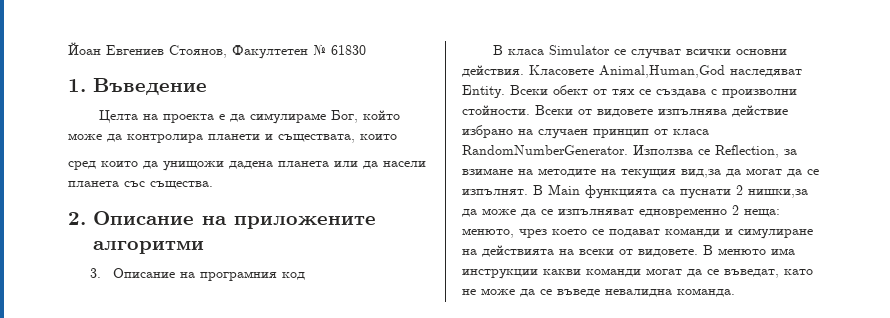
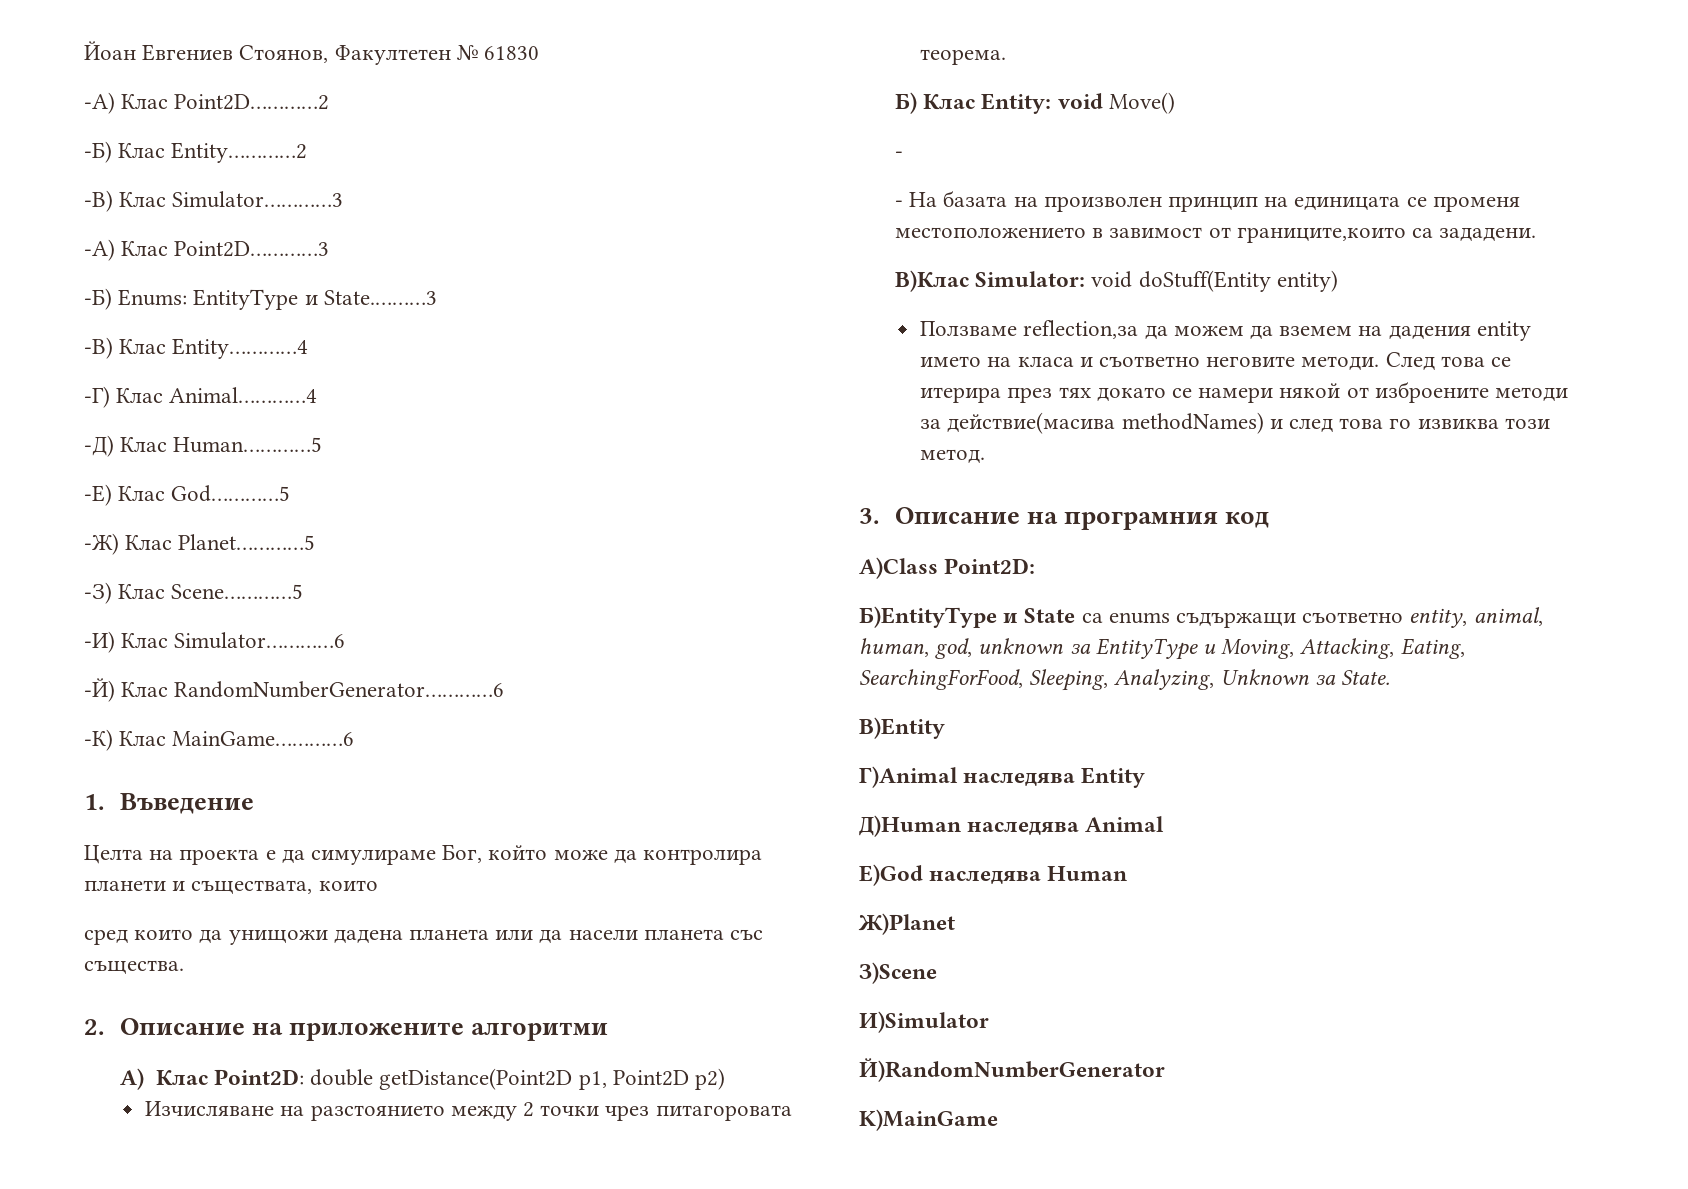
(366, 50) none -> [84,92,330,114] [84,141,308,163] [84,190,344,212] [84,239,330,261] [84,288,437,310] [84,337,309,359] [84,386,318,408] [84,435,323,457] [84,484,291,506] [84,533,316,555] [84,582,304,604] [84,631,346,653] [84,678,505,702] [84,729,355,751] // -A) Клас Point2D…………2 // -Б) Клас Entity…………2 // -В) Клас Simulator…………3 // -A) Клас Point2D…………3 // -Б) Еnums: EntityType и State.………3 // -В) Клас Entity…………4 // -Г) Клас Animal…………4 // -Д) Клас Human…………5 // -Е) Клас God…………5 // -Ж) Клас Planet…………5 // -З) Клас Scene…………5 // -И) Клас Simulator…………6 // -Й) Клас RandomNumberGenerator…………6 // -К) Клас MainGame…………6
[90,268,305,281] [493,45,788,59] [462,65,802,78] [462,85,797,98] [462,105,788,117] [462,125,709,139] [462,145,797,158] [462,168,819,179] [462,184,808,199] [462,205,780,218] [462,228,813,239] [462,245,795,257] [462,268,813,279] [462,288,735,297] 3. Описание на програмния код // В класа Simulator се случват всички основни действия. Класовете Animal,Human,God наследяват Entity. Всеки обект от тях се създава с произволни стойности. Всеки от видовете изпълнява действие избрано на случаен принцип от класа RandomNumberGenerator. Използва се Reflection, за взимане на методите на текущия вид,за да могат да се изпълнят. В Main функцията са пуснати 2 нишки,за да може да се изпълняват едновременно 2 неща: менюто, чрез което се подават команди и симулиране на действията на всеки от видовете. В менюто има инструкции какви команди могат да се въведат, като не може да се въведе невалидна команда. -> [119,1068,726,1090] [145,1101,792,1121] [920,49,1007,65] [894,92,1175,114] [894,151,903,158] [894,190,1520,212] [894,227,1537,243] [894,270,1338,292] [920,320,1531,341] [920,352,1512,371] [920,381,1569,403] [920,412,1550,434] [920,449,986,464] [859,507,1270,530] [859,557,1036,579] [859,606,1543,628] [859,638,1465,660] [859,669,1391,691] [859,717,945,739] [859,766,1146,788] [859,815,1165,837] [859,864,1128,886] [858,913,955,935] [859,962,937,984] [859,1011,989,1033] [859,1058,1165,1082] [859,1109,998,1131] A) Клас Point2D: double getDistance(Point2D p1, Point2D p2) // Изчисляване на разстоянието между 2 точки чрез питагоровата теорема. // Б) Клас Entity: void Move() // - // - На базата на произволен принцип на единицата се променя местоположението в завимост от границите,които са зададени. // В)Клас Simulator: void doStuff(Entity entity) // Ползваме reflection,за да можем да вземем на дадения entity името на класа и съответно неговите методи. След това се итерира през тях докато се намери някой от изброените методи за действие(масива methodNames) и след това го извиква този метод. // 3. Описание на програмния код // A)Class Point2D: // Б)EntityType и State са enums съдържащи съответно entity, animal, human, god, unknown за EntityType и Moving, Attacking, Eating, SearchingForFood, Sleeping, Analyzing, Unknown за State. // В)Entity // Г)Animal наследява Entity // Д)Human наследява Animal // Е)God наследява Human // Ж)Planet // З)Scene // И)Simulator // Й)RandomNumberGenerator // K)MainGame

